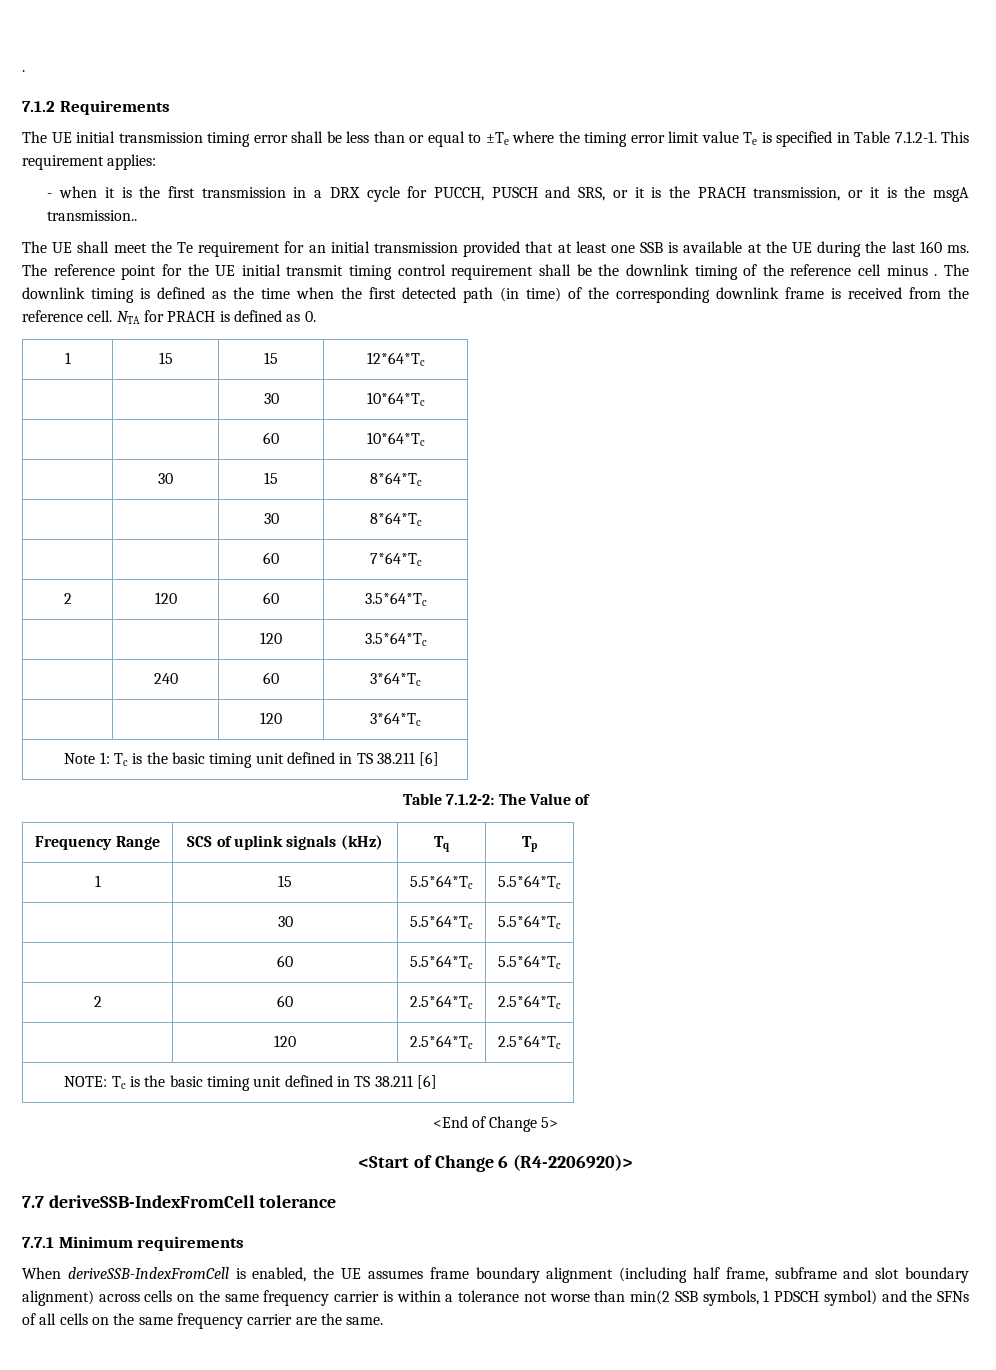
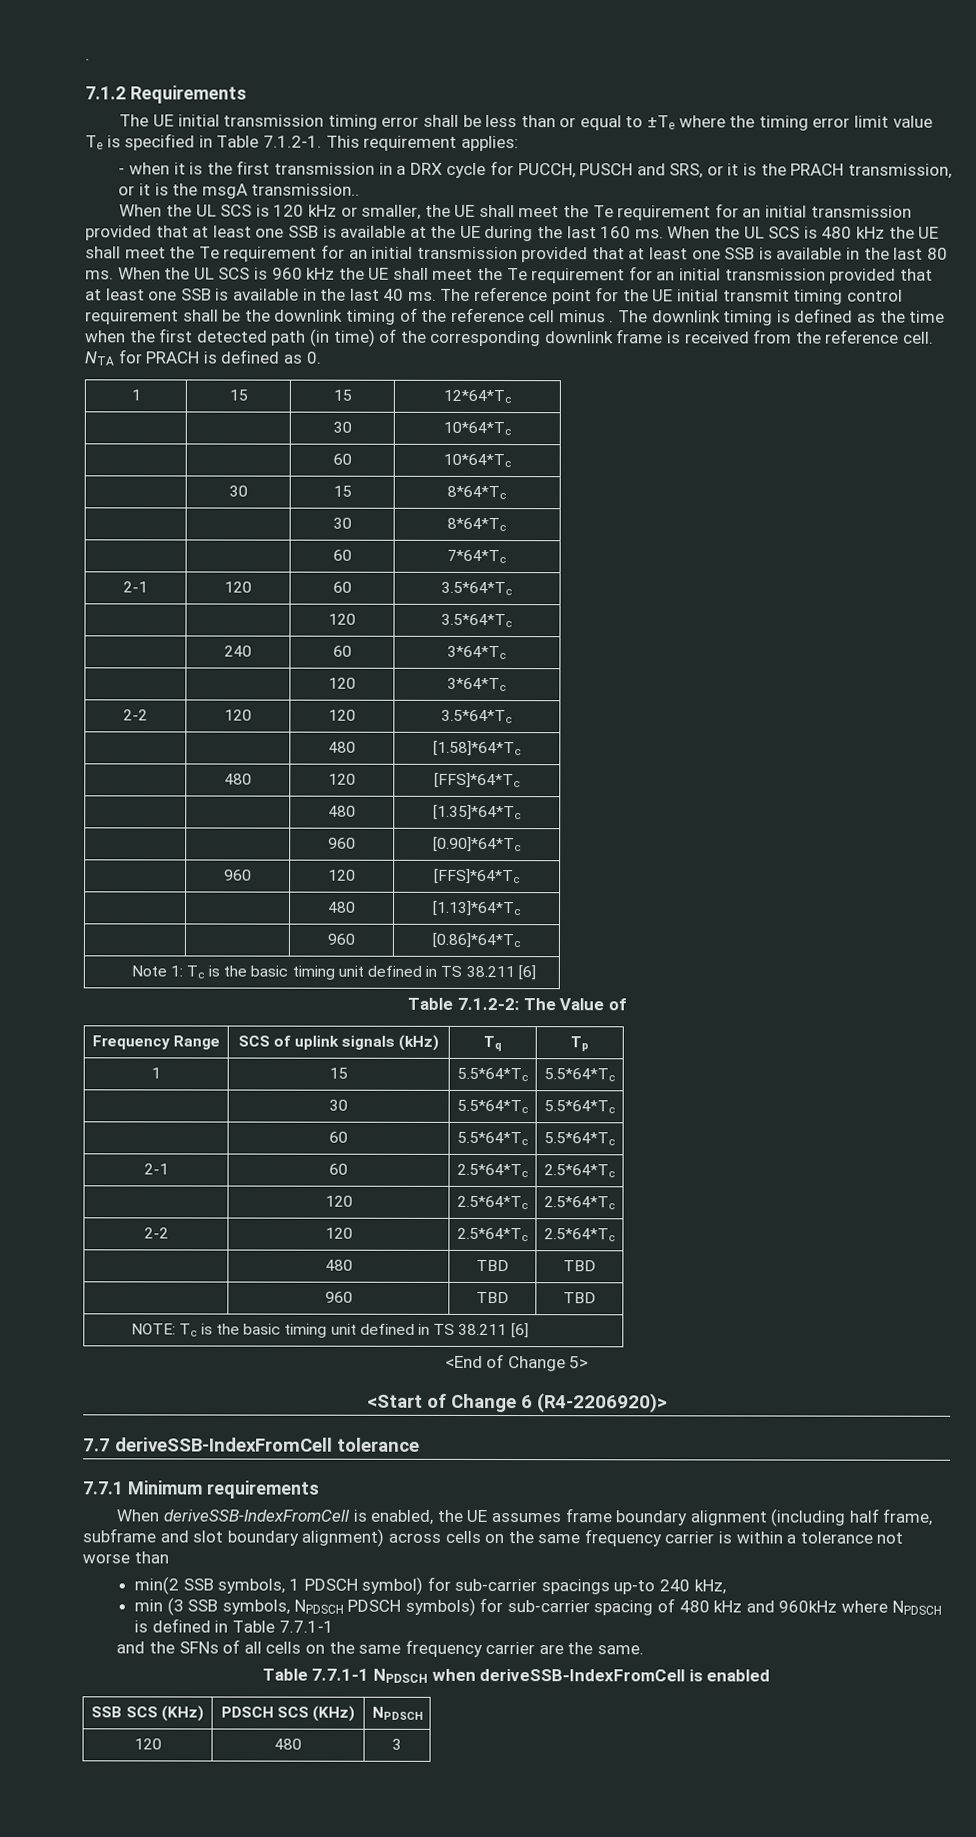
[22,241,47,253] The -> [119,204,451,220] When the UL SCS is 120 kHz or smaller, the
(970, 249) none -> [667,226,940,239] [85,244,948,263] [85,266,933,284] [85,288,437,301] When the UL SCS is 480 kHz the UE shall meet the Te requirement for an initial transmission provided that at least one SSB is available in the last 80 ms. When the UL SCS is 960 kHz the UE shall meet the Te requirement for an initial transmission provided that at least one SSB is available in the last 40 ms.
[63,593,72,604] 2 -> [123,581,148,593] 2-1
(421, 719) none -> [123,709,148,721] [224,709,252,721] [328,709,356,721] [441,709,513,724] [328,741,356,753] [432,740,522,757] [224,773,252,785] [328,773,356,785] [433,772,521,789] [328,805,356,817] [432,804,522,821] [328,837,356,849] [432,836,522,853] [224,869,252,881] [328,869,356,881] [433,868,521,885] [328,901,356,913] [432,900,522,917] [327,933,355,945] [431,932,521,949] // 2-2 | 120 | 120 | 3.5*64*Tc // | | 480 | [1.58]*64*Tc // | 480 | 120 | [FFS]*64*Tc // | | 480 | [1.35]*64*Tc // | | 960 | [0.90]*64*Tc // | 960 | 120 | [FFS]*64*Tc // | | 480 | [1.13]*64*Tc // | | 960 | [0.86]*64*Tc
[93,996,102,1007] 2 -> [143,1163,169,1175] 2-1
(561, 1042) none -> [143,1227,169,1239] [324,1227,353,1239] [456,1227,529,1242] [543,1228,616,1242] [324,1259,353,1271] [476,1259,509,1272] [563,1260,596,1272] [324,1291,353,1303] [476,1291,509,1304] [563,1292,596,1304] // 2-2 | 120 | 2.5*64*Tc | 2.5*64*Tc // | 480 | TBD | TBD // | 960 | TBD | TBD
(626, 1296) none -> (169, 1557) //
(877, 1298) none -> [426,1576,726,1595] [134,1597,942,1616] [134,1618,334,1633] for sub-carrier spacings up-to 240 kHz, // min (3 SSB symbols, NPDSCH PDSCH symbols) for sub-carrier spacing of 480 kHz and 960kHz where NPDSCH is defined in Table 7.7.1-1 //
(384, 1321) none -> [261,1668,771,1683] [91,1705,204,1722] [220,1705,356,1722] [371,1706,423,1720] [133,1738,162,1750] [274,1738,302,1750] [392,1738,402,1750] // Table 7.7.1-1 NPDSCH when deriveSSB-IndexFromCell is enabled // SSB SCS (KHz) | PDSCH SCS (KHz) | NPDSCH // 120 | 480 | 3

